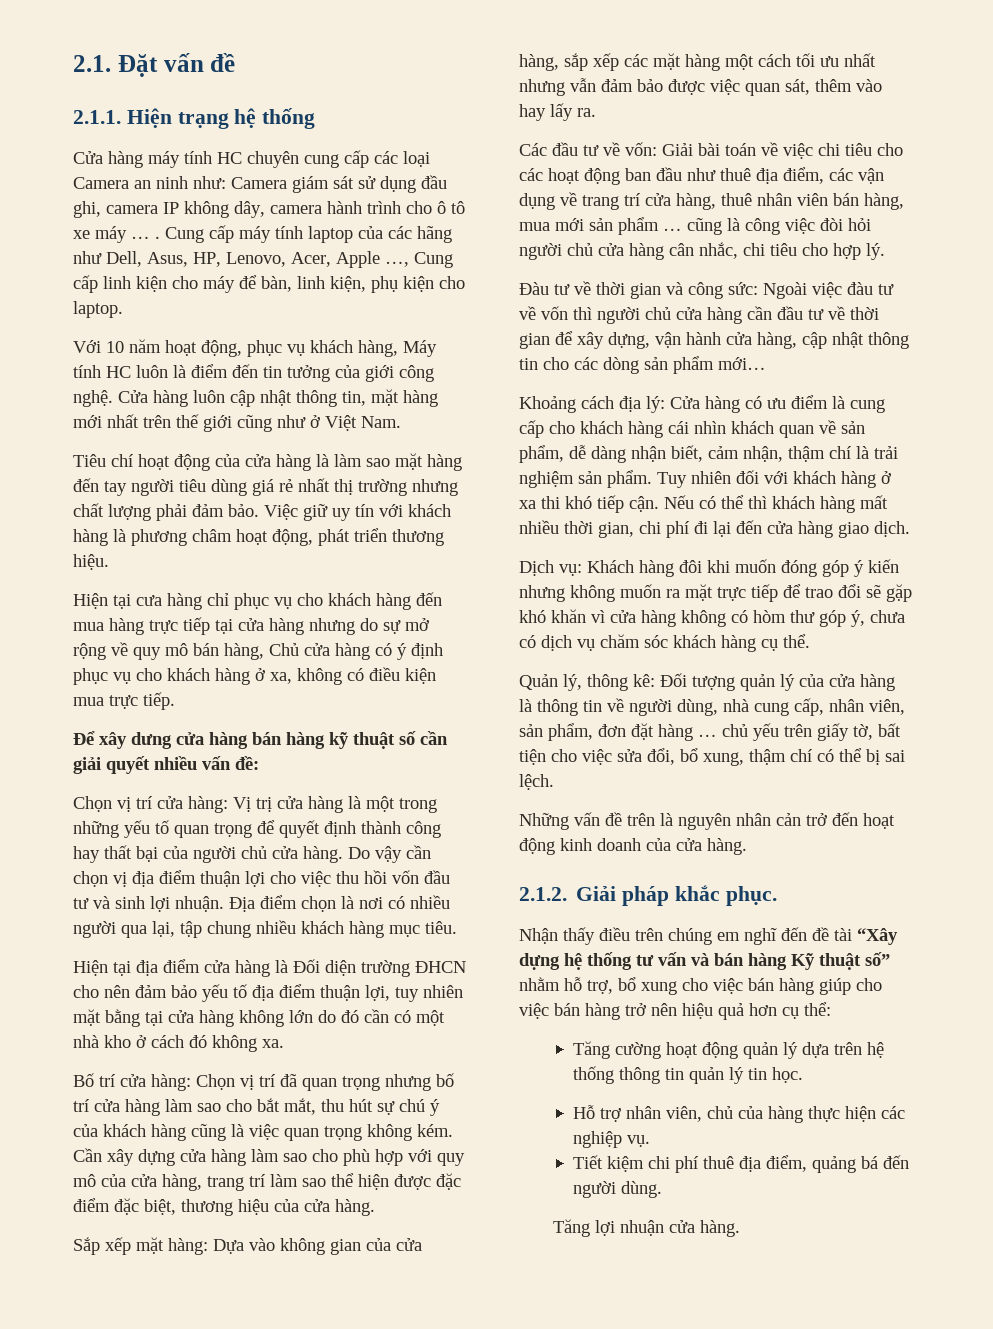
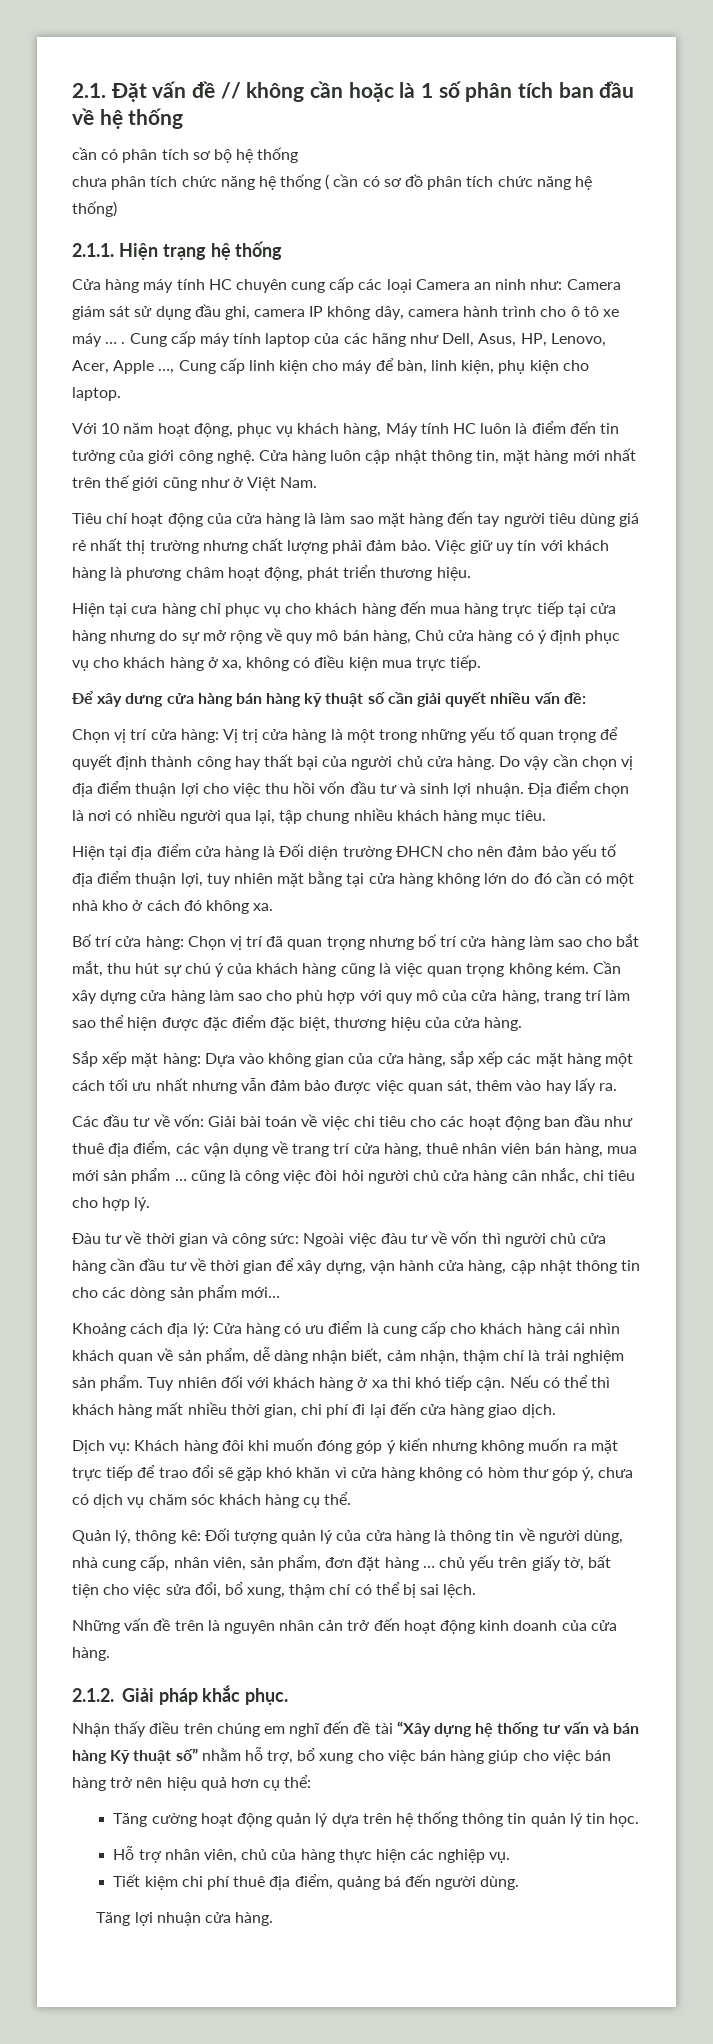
(236, 62) none -> [220,81,635,102] [72,108,184,129] [72,147,299,163] [72,174,592,190] [72,201,117,217] // không cần hoặc là 1 số phân tích ban đầu về hệ thống // cần có phân tích sơ bộ hệ thống // chưa phân tích chức năng hệ thống ( cần có sơ đồ phân tích chức năng hệ thống)

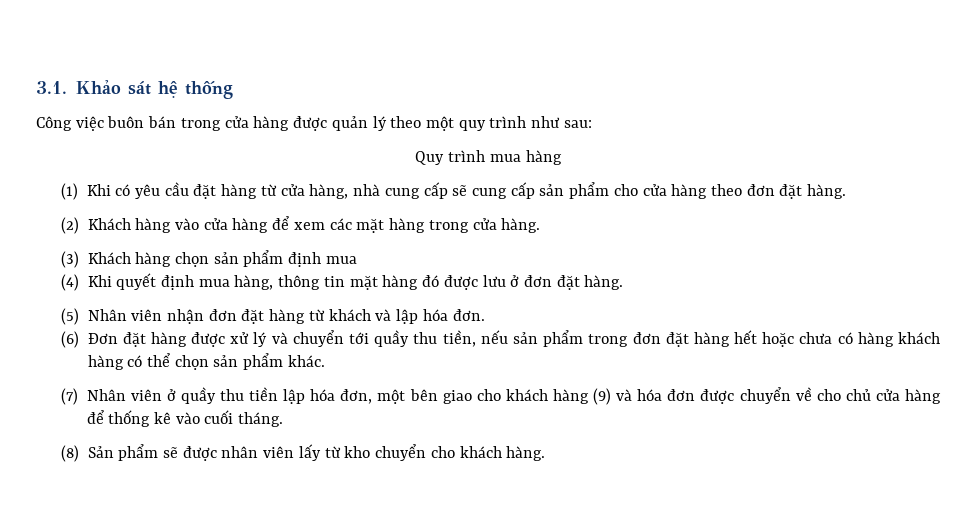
[72,81,635,102] [72,108,184,129] [72,147,299,163] [72,174,592,190] [72,201,117,217] [72,241,283,260] [72,277,621,293] [72,304,619,320] [72,331,606,347] [72,358,589,374] [72,387,121,401] [72,421,619,437] [72,448,636,464] [72,475,318,491] [72,511,640,527] [72,538,609,554] [72,565,471,581] [72,601,616,617] [72,628,621,644] [72,655,482,671] [71,691,586,707] [72,727,619,743] [72,754,633,770] [72,781,630,797] [72,808,547,824] [72,844,617,860] [72,871,635,887] [72,900,274,914] [72,934,640,950] [72,961,621,977] [72,990,631,1004] [72,1015,523,1031] [72,1051,633,1067] [72,1078,617,1094] [72,1114,634,1130] [72,1141,637,1157] [72,1168,636,1184] [72,1197,151,1211] [72,1231,607,1247] [72,1258,641,1274] [72,1285,280,1301] [72,1321,620,1337] [72,1347,624,1364] [72,1375,611,1391] [72,1402,556,1418] [72,1438,618,1454] [72,1465,634,1481] [72,1492,352,1508] [72,1528,623,1544] [72,1555,611,1571] [72,1582,477,1598] [72,1618,617,1634] [72,1647,110,1661] [72,1685,289,1705] [72,1721,640,1737] [72,1747,611,1764] [72,1775,312,1791] [113,1811,640,1827] [113,1846,511,1863] [113,1874,520,1890] [96,1912,231,1926] 2.1. Đặt vấn đề // không cần hoặc là 1 số phân tích ban đầu về hệ thống // cần có phân tích sơ bộ hệ thống // chưa phân tích chức năng hệ thống ( cần có sơ đồ phân tích chức năng hệ thống) // 2.1.1. Hiện trạng hệ thống // Cửa hàng máy tính HC chuyên cung cấp các loại Camera an ninh như: Camera giám sát sử dụng đầu ghi, camera IP không dây, camera hành trình cho ô tô xe máy … . Cung cấp máy tính laptop của các hãng như Dell, Asus, HP, Lenovo, Acer, Apple …, Cung cấp linh kiện cho máy để bàn, linh kiện, phụ kiện cho laptop. // Với 10 năm hoạt động, phục vụ khách hàng, Máy tính HC luôn là điểm đến tin tưởng của giới công nghệ. Cửa hàng luôn cập nhật thông tin, mặt hàng mới nhất trên thế giới cũng như ở Việt Nam. // Tiêu chí hoạt động của cửa hàng là làm sao mặt hàng đến tay người tiêu dùng giá rẻ nhất thị trường nhưng chất lượng phải đảm bảo. Việc giữ uy tín với khách hàng là phương châm hoạt động, phát triển thương hiệu. // Hiện tại cưa hàng chỉ phục vụ cho khách hàng đến mua hàng trực tiếp tại cửa hàng nhưng do sự mở rộng về quy mô bán hàng, Chủ cửa hàng có ý định phục vụ cho khách hàng ở xa, không có điều kiện mua trực tiếp. // Để xây dưng cửa hàng bán hàng kỹ thuật số cần giải quyết nhiều vấn đề: // Chọn vị trí cửa hàng: Vị trị cửa hàng là một trong những yếu tố quan trọng để quyết định thành công hay thất bại của người chủ cửa hàng. Do vậy cần chọn vị địa điểm thuận lợi cho việc thu hồi vốn đầu tư và sinh lợi nhuận. Địa điểm chọn là nơi có nhiều người qua lại, tập chung nhiều khách hàng mục tiêu. // Hiện tại địa điểm cửa hàng là Đối diện trường ĐHCN cho nên đảm bảo yếu tố địa điểm thuận lợi, tuy nhiên mặt bằng tại cửa hàng không lớn do đó cần có một nhà kho ở cách đó không xa. // Bố trí cửa hàng: Chọn vị trí đã quan trọng nhưng bố trí cửa hàng làm sao cho bắt mắt, thu hút sự chú ý của khách hàng cũng là việc quan trọng không kém. Cần xây dựng cửa hàng làm sao cho phù hợp với quy mô của cửa hàng, trang trí làm sao thể hiện được đặc điểm đặc biệt, thương hiệu của cửa hàng. // Sắp xếp mặt hàng: Dựa vào không gian của cửa hàng, sắp xếp các mặt hàng một cách tối ưu nhất nhưng vẫn đảm bảo được việc quan sát, thêm vào hay lấy ra. // Các đầu tư về vốn: Giải bài toán về việc chi tiêu cho các hoạt động ban đầu như thuê địa điểm, các vận dụng về trang trí cửa hàng, thuê nhân viên bán hàng, mua mới sản phẩm … cũng là công việc đòi hỏi người chủ cửa hàng cân nhắc, chi tiêu cho hợp lý. // Đàu tư về thời gian và công sức: Ngoài việc đàu tư về vốn thì người chủ cửa hàng cần đầu tư về thời gian để xây dựng, vận hành cửa hàng, cập nhật thông tin cho các dòng sản phẩm mới… // Khoảng cách địa lý: Cửa hàng có ưu điểm là cung cấp cho khách hàng cái nhìn khách quan về sản phẩm, dễ dàng nhận biết, cảm nhận, thậm chí là trải nghiệm sản phẩm. Tuy nhiên đối với khách hàng ở xa thi khó tiếp cận. Nếu có thể thì khách hàng mất nhiều thời gian, chi phí đi lại đến cửa hàng giao dịch. // Dịch vụ: Khách hàng đôi khi muốn đóng góp ý kiến nhưng không muốn ra mặt trực tiếp để trao đổi sẽ gặp khó khăn vì cửa hàng không có hòm thư góp ý, chưa có dịch vụ chăm sóc khách hàng cụ thể. // Quản lý, thông kê: Đối tượng quản lý của cửa hàng là thông tin về người dùng, nhà cung cấp, nhân viên, sản phẩm, đơn đặt hàng … chủ yếu trên giấy tờ, bất tiện cho việc sửa đổi, bổ xung, thậm chí có thể bị sai lệch. // Những vấn đề trên là nguyên nhân cản trở đến hoạt động kinh doanh của cửa hàng. // 2.1.2. Giải pháp khắc phục. // Nhận thấy điều trên chúng em nghĩ đến đề tài “Xây dựng hệ thống tư vấn và bán hàng Kỹ thuật số” nhằm hỗ trợ, bổ xung cho việc bán hàng giúp cho việc bán hàng trở nên hiệu quả hơn cụ thể: // Tăng cường hoạt động quản lý dựa trên hệ thống thông tin quản lý tin học. // Hỗ trợ nhân viên, chủ của hàng thực hiện các nghiệp vụ. // Tiết kiệm chi phí thuê địa điểm, quảng bá đến người dùng. // Tăng lợi nhuận cửa -> [36,80,233,99] [36,116,592,131] [415,150,562,165] [60,182,847,200] [60,216,541,234] [60,250,357,268] [60,273,624,291] [60,308,485,325] [60,330,940,348] [87,353,325,370] [60,387,942,405] [86,410,284,427] [60,444,502,462] 3.1. Khảo sát hệ thống // Công việc buôn bán trong cửa hàng được quản lý theo một quy trình như sau: // Quy trình mua hàng // (1) Khi có yêu cầu đặt hàng từ cửa hàng, nhà cung cấp sẽ cung cấp sản phẩm cho cửa hàng theo đơn đặt hàng. // (2) Khách hàng vào cửa hàng để xem các mặt hàng trong cửa hàng. // (3) Khách hàng chọn sản phẩm định mua // (4) Khi quyết định mua hàng, thông tin mặt hàng đó được lưu ở đơn đặt hàng. // (5) Nhân viên nhận đơn đặt hàng từ khách và lập hóa đơn. // (6) Đơn đặt hàng được xử lý và chuyển tới quầy thu tiền, nếu sản phẩm trong đơn đặt hàng hết hoặc chưa có hàng khách hàng có thể chọn sản phẩm khác. // (7) Nhân viên ở quầy thu tiền lập hóa đơn, một bên giao cho khách hàng (9) và hóa đơn được chuyển về cho chủ cửa hàng để thống kê vào cuối tháng. // (8) Sản phẩm sẽ được nhân viên lấy từ kho chuyển cho khách

